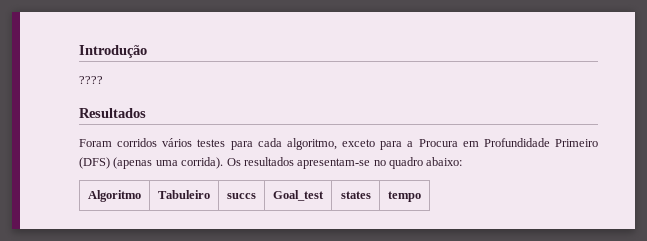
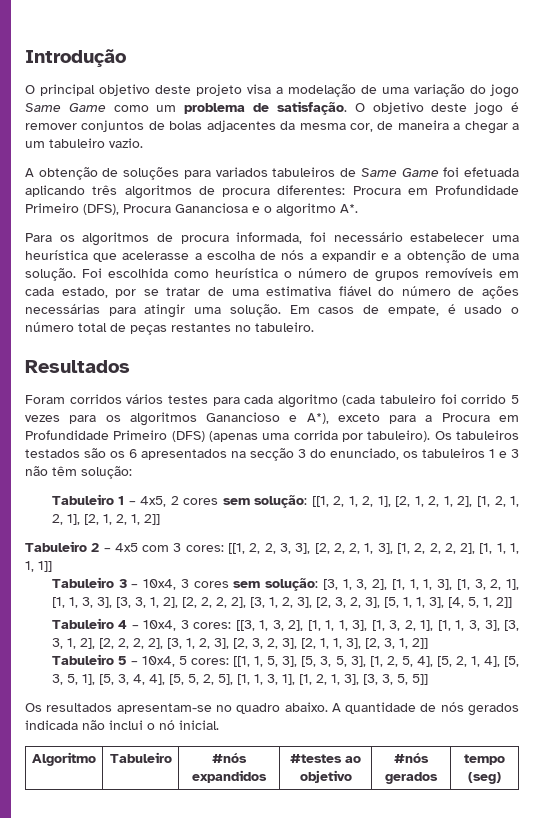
[79,76,103,84] ???? -> [25,84,519,98] [25,101,519,116] [25,120,519,134] [25,138,143,148] [25,167,520,180] [25,185,519,199] [25,203,358,217] [25,232,519,246] [25,250,519,263] [25,268,519,282] [25,286,519,299] [25,304,520,318] [25,322,314,335] O principal objetivo deste projeto visa a modelação de uma variação do jogo Same Game como um problema de satisfação. O objetivo deste jogo é remover conjuntos de bolas adjacentes da mesma cor, de maneira a chegar a um tabuleiro vazio. // A obtenção de soluções para variados tabuleiros de Same Game foi efetuada aplicando três algoritmos de procura diferentes: Procura em Profundidade Primeiro (DFS), Procura Gananciosa e o algoritmo A*. // Para os algoritmos de procura informada, foi necessário estabelecer uma heurística que acelerasse a escolha de nós a expandir e a obtenção de uma solução. Foi escolhida como heurística o número de grupos removíveis em cada estado, por se tratar de uma estimativa fiável do número de ações necessárias para atingir uma solução. Em casos de empate, é usado o número total de peças restantes no tabuleiro.
[286,138,337,150] algoritmo, -> [277,394,519,408] [25,412,329,426] algoritmo (cada tabuleiro foi corrido 5 vezes para os algoritmos Ganancioso e A*),
[181,157,224,169] corrida). -> [293,430,519,442] [25,448,519,461] [25,466,132,479] [51,494,519,508] [51,514,160,525] [25,541,520,554] [25,561,52,572] [51,577,519,591] [51,597,512,608] [51,618,520,631] [51,638,428,649] [51,654,520,667] [51,674,428,685] corrida por tabuleiro). Os tabuleiros testados são os 6 apresentados na secção 3 do enunciado, os tabuleiros 1 e 3 não têm solução: // Tabuleiro 1 – 4x5, 2 cores sem solução: [[1, 2, 1, 2, 1], [2, 1, 2, 1, 2], [1, 2, 1, 2, 1], [2, 1, 2, 1, 2]] // Tabuleiro 2 – 4x5 com 3 cores: [[1, 2, 2, 3, 3], [2, 2, 2, 1, 3], [1, 2, 2, 2, 2], [1, 1, 1, 1, 1]] // Tabuleiro 3 – 10x4, 3 cores sem solução: [3, 1, 3, 2], [1, 1, 1, 3], [1, 3, 2, 1], [1, 1, 3, 3], [3, 3, 1, 2], [2, 2, 2, 2], [3, 1, 2, 3], [2, 3, 2, 3], [5, 1, 1, 3], [4, 5, 1, 2]] // Tabuleiro 4 – 10x4, 3 cores: [[3, 1, 3, 2], [1, 1, 1, 3], [1, 3, 2, 1], [1, 1, 3, 3], [3, 3, 1, 2], [2, 2, 2, 2], [3, 1, 2, 3], [2, 3, 2, 3], [2, 1, 1, 3], [2, 3, 1, 2]] // Tabuleiro 5 – 10x4, 5 cores: [[1, 1, 5, 3], [5, 3, 5, 3], [1, 2, 5, 4], [5, 2, 1, 4], [5, 3, 5, 1], [5, 3, 4, 4], [5, 5, 2, 5], [1, 1, 3, 1], [1, 2, 1, 3], [3, 3, 5, 5]] //
[426,157,463,166] [88,190,141,202] [158,190,210,199] [227,193,256,199] [273,190,324,201] [340,191,371,199] abaixo: // Algoritmo | Tabuleiro | succs | Goal_test | states -> [284,702,519,716] [25,720,219,730] [32,752,96,766] [109,752,172,763] [212,753,247,763] [192,770,267,783] [290,754,361,763] [299,770,352,783] [394,753,429,763] [385,772,438,784] abaixo. A quantidade de nós gerados indicada não inclui o nó inicial. // Algoritmo | Tabuleiro | #nós expandidos | #testes ao objetivo | #nós gerados
(421, 196) none -> [468,772,501,784] (seg)

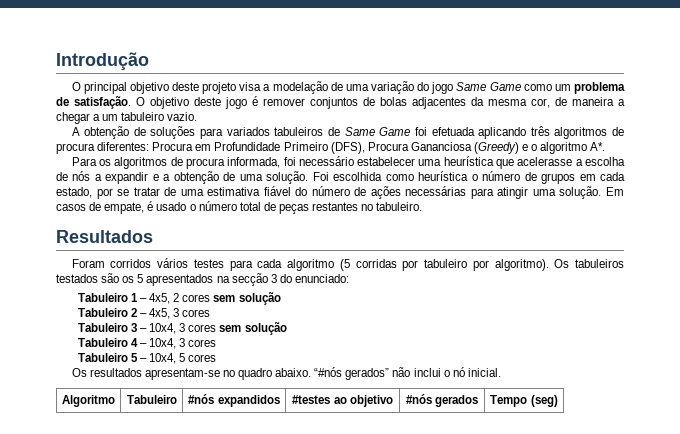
(248, 208) none -> [473,142,519,154] (Greedy)
[425,268,493,278] removíveis -> (576, 178) none
[342,394,519,406] [25,412,519,426] [25,430,431,442] (cada tabuleiro foi corrido 5 vezes para os algoritmos Ganancioso e A*), exceto para a Procura em Profundidade Primeiro (DFS) (apenas uma corrida por tabuleiro). -> [339,259,549,271] (5 corridas por tabuleiro por algoritmo).
[129,449,137,458] 6 -> [137,274,144,283] 5
[330,448,519,460] [25,466,132,479] enunciado, os tabuleiros 1 e 3 não têm solução: -> [294,274,349,283] enunciado:
[254,495,519,508] [51,514,160,525] [25,541,520,554] [25,561,52,572] solução: [[1, 2, 1, 2, 1], [2, 1, 2, 1, 2], [1, 2, 1, 2, 1], [2, 1, 2, 1, 2]] // Tabuleiro 2 – 4x5 com 3 cores: [[1, 2, 2, 3, 3], [2, 2, 2, 1, 3], [1, 2, 2, 2, 2], [1, 1, 1, 1, 1]] -> [238,292,281,305] [77,308,211,319] solução // Tabuleiro 2 – 4x5, 3 cores
[265,578,519,591] [51,597,512,608] solução: [3, 1, 3, 2], [1, 1, 1, 3], [1, 3, 2, 1], [1, 1, 3, 3], [3, 3, 1, 2], [2, 2, 2, 2], [3, 1, 2, 3], [2, 3, 2, 3], [5, 1, 1, 3], [4, 5, 1, 2]] -> [244,322,287,335] solução
[193,620,520,631] [51,638,428,649] cores: [[3, 1, 3, 2], [1, 1, 1, 3], [1, 3, 2, 1], [1, 1, 3, 3], [3, 3, 1, 2], [2, 2, 2, 2], [3, 1, 2, 3], [2, 3, 2, 3], [2, 1, 1, 3], [2, 3, 1, 2]] -> [188,339,217,347] cores
[191,656,520,667] [51,674,428,685] cores: [[1, 1, 5, 3], [5, 3, 5, 3], [1, 2, 5, 4], [5, 2, 1, 4], [5, 3, 5, 1], [5, 3, 4, 4], [5, 5, 2, 5], [1, 1, 3, 1], [1, 2, 1, 3], [3, 3, 5, 5]] -> [188,354,217,362] cores
[331,702,519,716] [25,720,78,730] A quantidade de nós gerados indicada -> [314,367,390,380] “#nós gerados”
[464,754,505,765] tempo -> [490,395,528,407] Tempo

